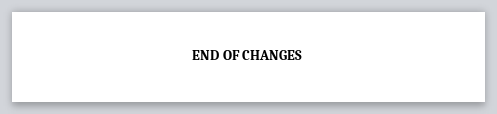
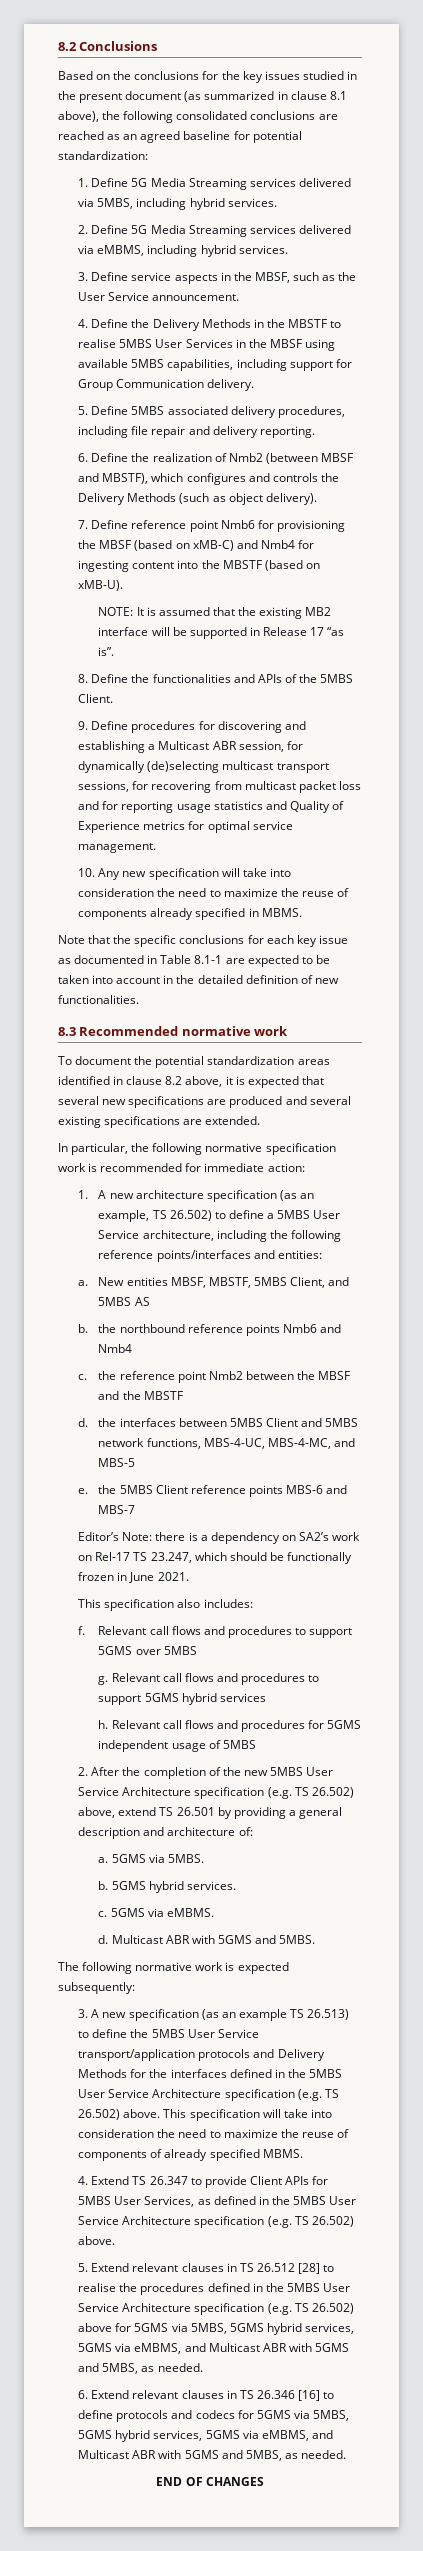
(191, 55) none -> [58,41,158,51] [58,71,357,83] [58,91,347,103] [58,111,338,123] [58,131,302,143] [58,151,148,160] [78,178,351,190] [78,198,277,210] [78,225,351,237] [78,245,288,257] [78,272,357,284] [78,292,240,301] [78,319,342,331] [78,339,335,351] [78,359,352,371] [78,379,255,391] [78,406,345,418] [78,426,315,438] [78,453,353,464] [78,473,339,485] [78,493,317,505] [78,520,345,532] [78,540,314,551] [78,560,320,572] [78,580,124,591] [98,607,332,619] [98,627,345,639] [98,647,115,656] [78,674,354,683] [78,694,114,703] [78,721,306,733] [78,741,303,753] [78,761,329,773] [78,781,361,793] [78,801,344,813] [78,821,293,833] [78,843,157,853] [78,868,291,880] [78,888,349,897] [78,908,302,920] [58,935,348,947] [58,955,330,967] [58,975,339,984] [58,995,139,1004] [58,1026,289,1036] [58,1056,330,1068] [58,1076,324,1088] [58,1096,351,1108] [58,1116,261,1128] [58,1143,336,1155] [58,1163,305,1172] [78,1190,314,1202] [98,1210,341,1222] [98,1230,341,1242] [98,1250,322,1262] [78,1277,350,1288] [98,1297,150,1306] [78,1324,341,1336] [98,1344,133,1353] [78,1371,351,1383] [98,1391,183,1400] [78,1418,359,1427] [98,1438,355,1449] [98,1458,136,1467] [78,1485,348,1497] [98,1505,136,1514] [78,1532,361,1544] [78,1552,352,1564] [78,1572,189,1583] [78,1599,253,1611] [78,1626,353,1638] [98,1646,197,1655] [98,1673,320,1685] [98,1693,266,1705] [98,1720,362,1732] [98,1740,256,1752] [78,1767,334,1779] [78,1787,354,1799] [78,1807,342,1819] [78,1827,253,1839] [98,1854,204,1863] [98,1881,236,1893] [98,1908,214,1917] [98,1935,316,1944] [58,1962,289,1974] [58,1982,135,1994] [78,2009,350,2021] [78,2029,259,2038] [78,2049,325,2061] [78,2069,342,2078] [78,2089,339,2101] [78,2109,332,2121] [78,2129,349,2138] [78,2149,303,2161] [78,2176,329,2188] [78,2196,357,2207] [78,2216,354,2228] [78,2236,116,2245] [78,2263,335,2274] [78,2283,350,2295] [78,2303,354,2315] [78,2323,354,2335] [78,2343,349,2354] [78,2363,203,2374] [78,2390,335,2401] [78,2410,349,2422] [78,2430,333,2442] [78,2450,346,2461] 8.2 Conclusions // Based on the conclusions for the key issues studied in the present document (as summarized in clause 8.1 above), the following consolidated conclusions are reached as an agreed baseline for potential standardization: // 1. Define 5G Media Streaming services delivered via 5MBS, including hybrid services. // 2. Define 5G Media Streaming services delivered via eMBMS, including hybrid services. // 3. Define service aspects in the MBSF, such as the User Service announcement. // 4. Define the Delivery Methods in the MBSTF to realise 5MBS User Services in the MBSF using available 5MBS capabilities, including support for Group Communication delivery. // 5. Define 5MBS associated delivery procedures, including file repair and delivery reporting. // 6. Define the realization of Nmb2 (between MBSF and MBSTF), which configures and controls the Delivery Methods (such as object delivery). // 7. Define reference point Nmb6 for provisioning the MBSF (based on xMB-C) and Nmb4 for ingesting content into the MBSTF (based on xMB-U). // NOTE: It is assumed that the existing MB2 interface will be supported in Release 17 “as is”. // 8. Define the functionalities and APIs of the 5MBS Client. // 9. Define procedures for discovering and establishing a Multicast ABR session, for dynamically (de)selecting multicast transport sessions, for recovering from multicast packet loss and for reporting usage statistics and Quality of Experience metrics for optimal service management. // 10. Any new specification will take into consideration the need to maximize the reuse of components already specified in MBMS. // Note that the specific conclusions for each key issue as documented in Table 8.1-1 are expected to be taken into account in the detailed definition of new functionalities. // 8.3 Recommended normative work // To document the potential standardization areas identified in clause 8.2 above, it is expected that several new specifications are produced and several existing specifications are extended. // In particular, the following normative specification work is recommended for immediate action: // 1. A new architecture specification (as an example, TS 26.502) to define a 5MBS User Service architecture, including the following reference points/interfaces and entities: // a. New entities MBSF, MBSTF, 5MBS Client, and 5MBS AS // b. the northbound reference points Nmb6 and Nmb4 // c. the reference point Nmb2 between the MBSF and the MBSTF // d. the interfaces between 5MBS Client and 5MBS network functions, MBS-4-UC, MBS-4-MC, and MBS-5 // e. the 5MBS Client reference points MBS-6 and MBS-7 // Editor’s Note: there is a dependency on SA2’s work on Rel-17 TS 23.247, which should be functionally frozen in June 2021. // This specification also includes: // f. Relevant call flows and procedures to support 5GMS over 5MBS // g. Relevant call flows and procedures to support 5GMS hybrid services // h. Relevant call flows and procedures for 5GMS independent usage of 5MBS // 2. After the completion of the new 5MBS User Service Architecture specification (e.g. TS 26.502) above, extend TS 26.501 by providing a general description and architecture of: // a. 5GMS via 5MBS. // b. 5GMS hybrid services. // c. 5GMS via eMBMS. // d. Multicast ABR with 5GMS and 5MBS. // The following normative work is expected subsequently: // 3. A new specification (as an example TS 26.513) to define the 5MBS User Service transport/application protocols and Delivery Methods for the interfaces defined in the 5MBS User Service Architecture specification (e.g. TS 26.502) above. This specification will take into consideration the need to maximize the reuse of components of already specified MBMS. // 4. Extend TS 26.347 to provide Client APIs for 5MBS User Services, as defined in the 5MBS User Service Architecture specification (e.g. TS 26.502) above. // 5. Extend relevant clauses in TS 26.512 [28] to realise the procedures defined in the 5MBS User Service Architecture specification (e.g. TS 26.502) above for 5GMS via 5MBS, 5GMS hybrid services, 5GMS via eMBMS, and Multicast ABR with 5GMS and 5MBS, as needed. // 6. Extend relevant clauses in TS 26.346 [16] to define protocols and codecs for 5GMS via 5MBS, 5GMS hybrid services, 5GMS via eMBMS, and Multicast ABR with 5GMS and 5MBS, as needed. //

